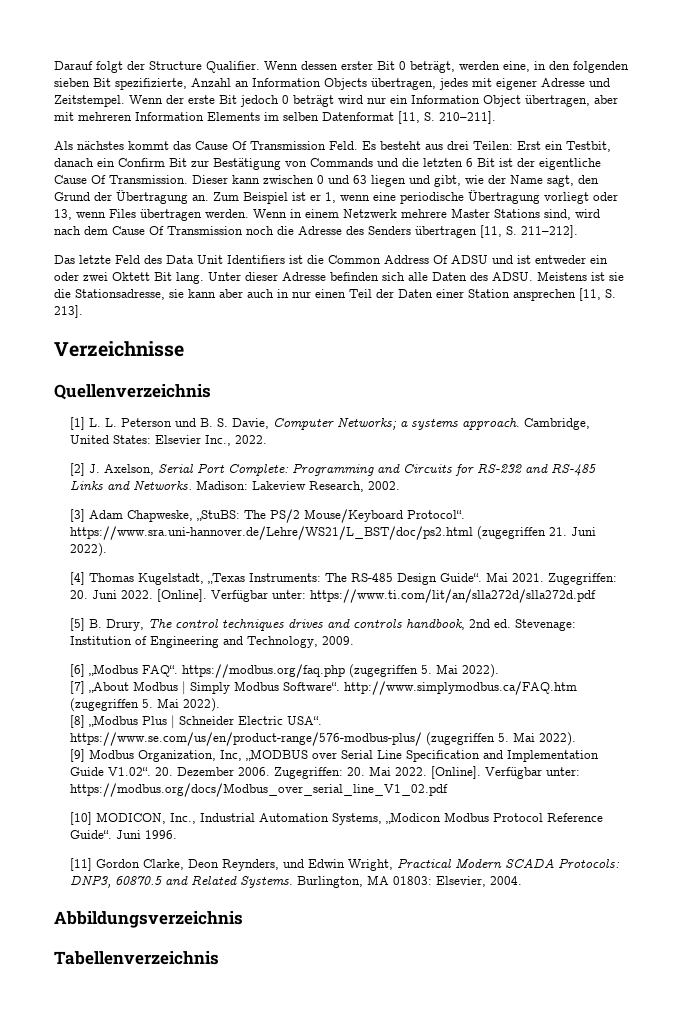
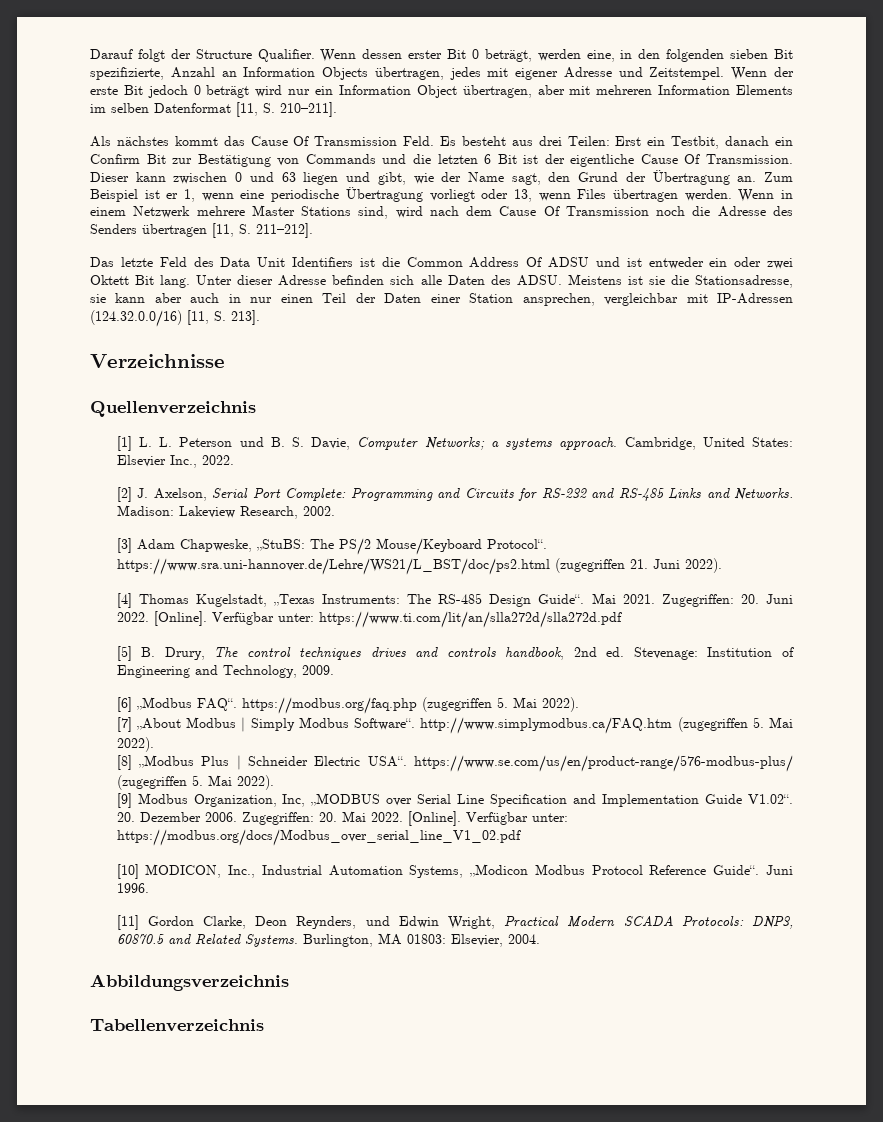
[513,289,576,301] ansprechen -> [522,293,793,306] [90,310,182,327] ansprechen, vergleichbar mit IP-Adressen (124.32.0.0/16)

